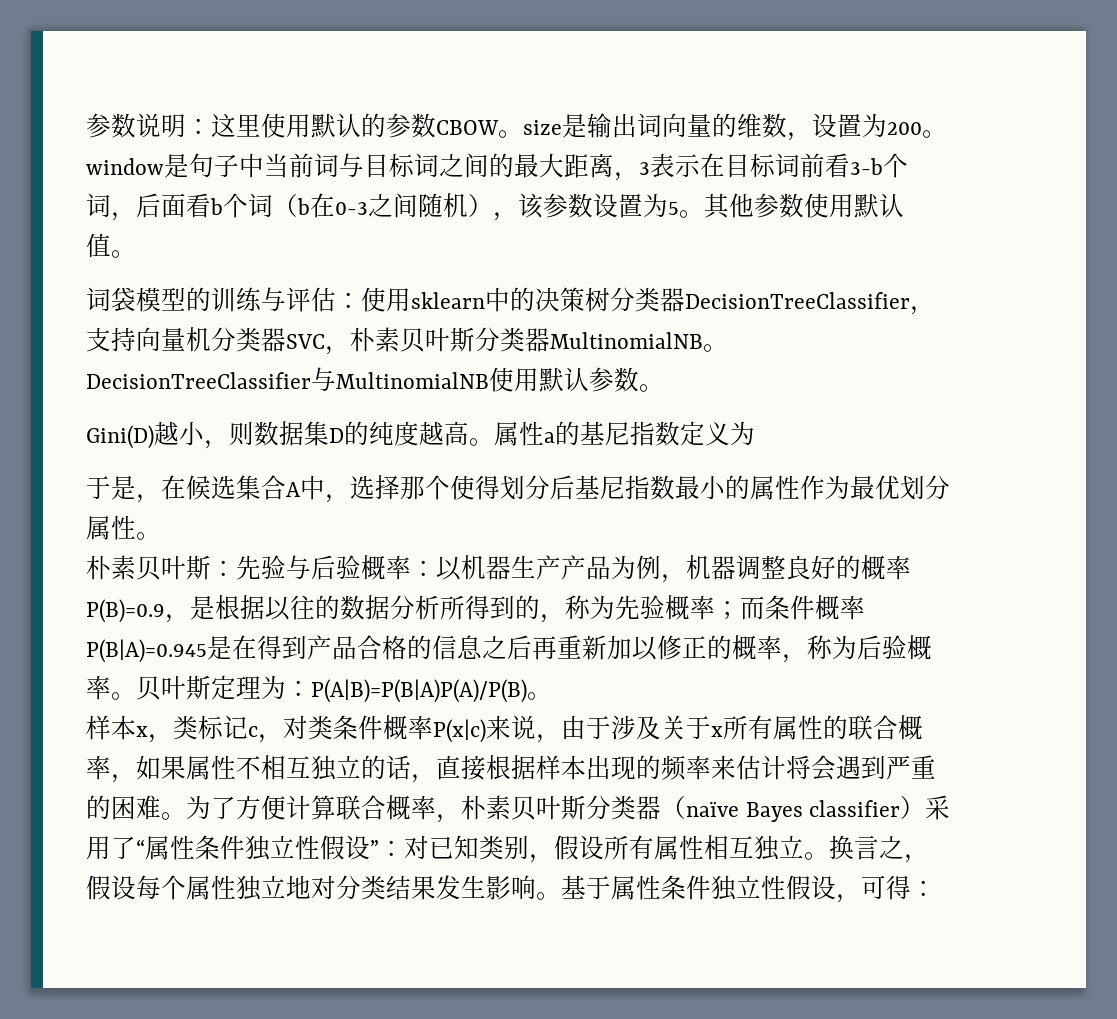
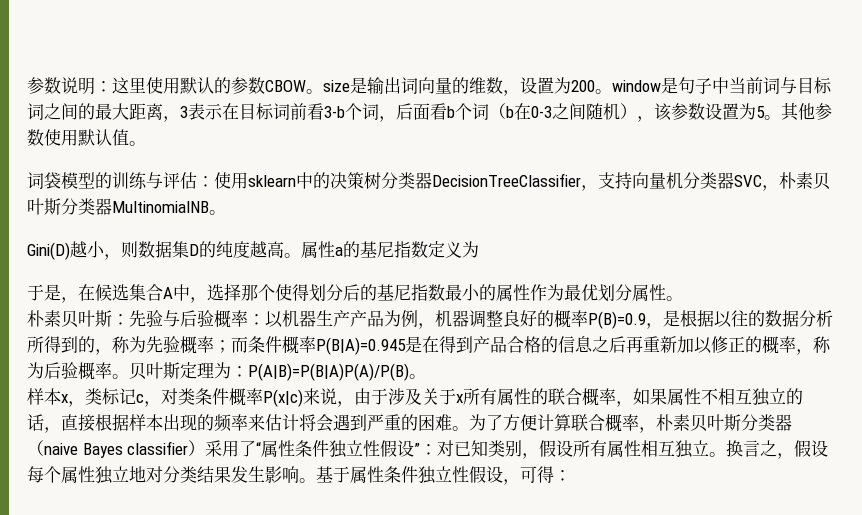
[86,367,664,392] DecisionTreeClassifier与MultinomialNB使用默认参数。 -> (226, 212) none
(575, 487) none -> [360,284,377,301] 的
[686,802,739,817] naïve -> [44,443,78,455] naive

